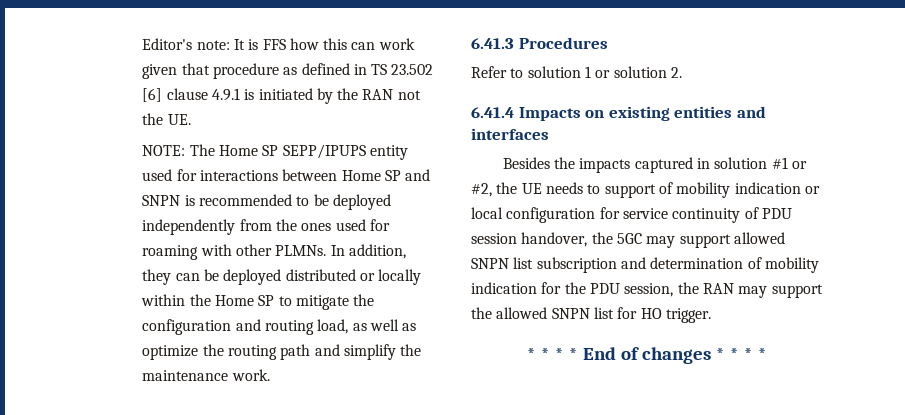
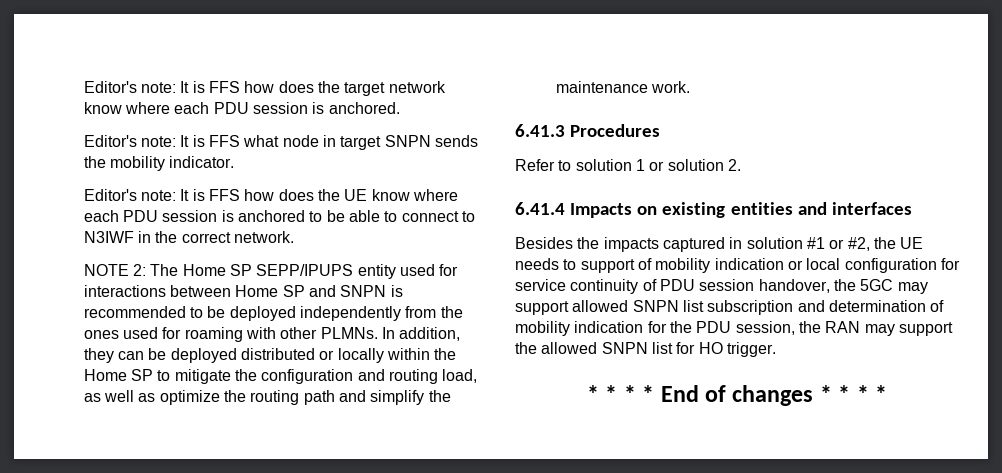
[142,38,415,50] [142,63,434,79] [142,88,421,104] [142,113,191,125] [142,145,186,156] Editor's note: It is FFS how this can work given that procedure as defined in TS 23.502 [6] clause 4.9.1 is initiated by the RAN not the UE. // NOTE: -> [83,81,446,96] [83,102,400,114] [83,135,479,150] [83,156,235,171] [83,189,459,201] [83,210,476,222] [83,231,295,243] [83,264,147,276] Editor's note: It is FFS how does the target network know where each PDU session is anchored. // Editor's note: It is FFS what node in target SNPN sends the mobility indicator. // Editor's note: It is FFS how does the UE know where each PDU session is anchored to be able to connect to N3IWF in the correct network. // NOTE 2:

